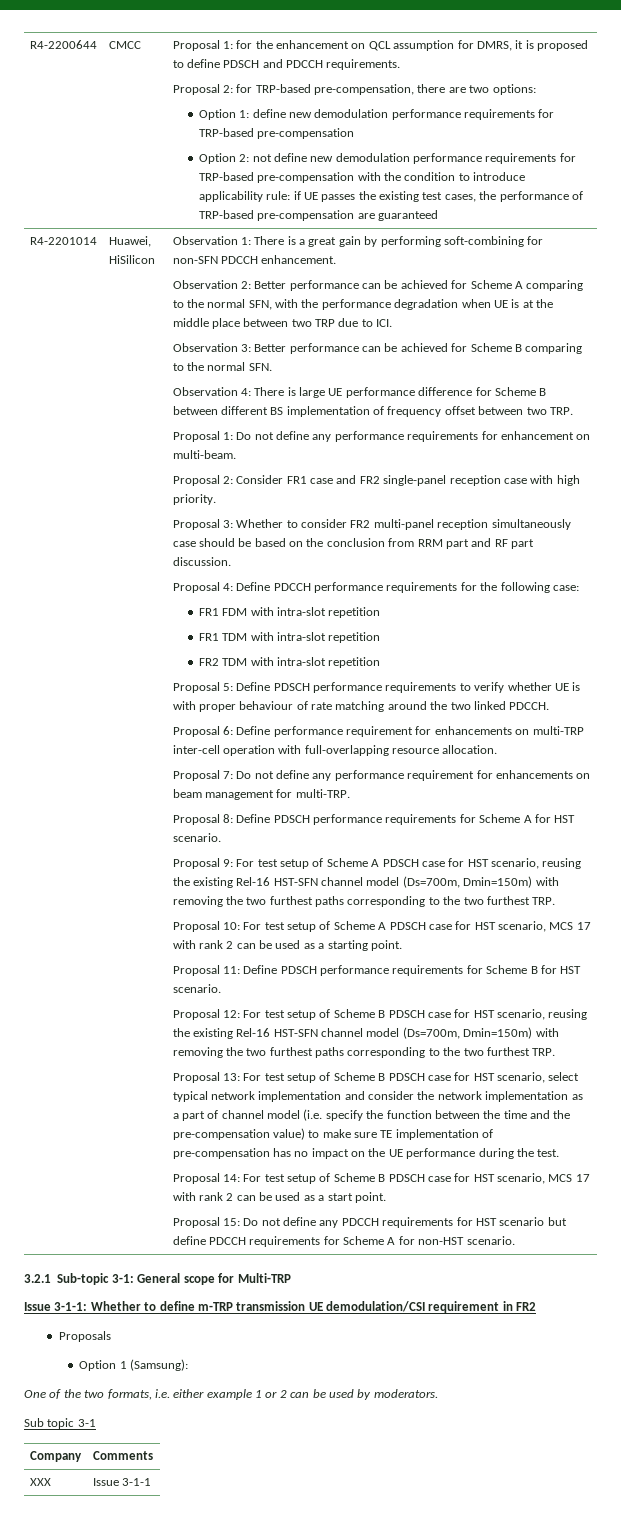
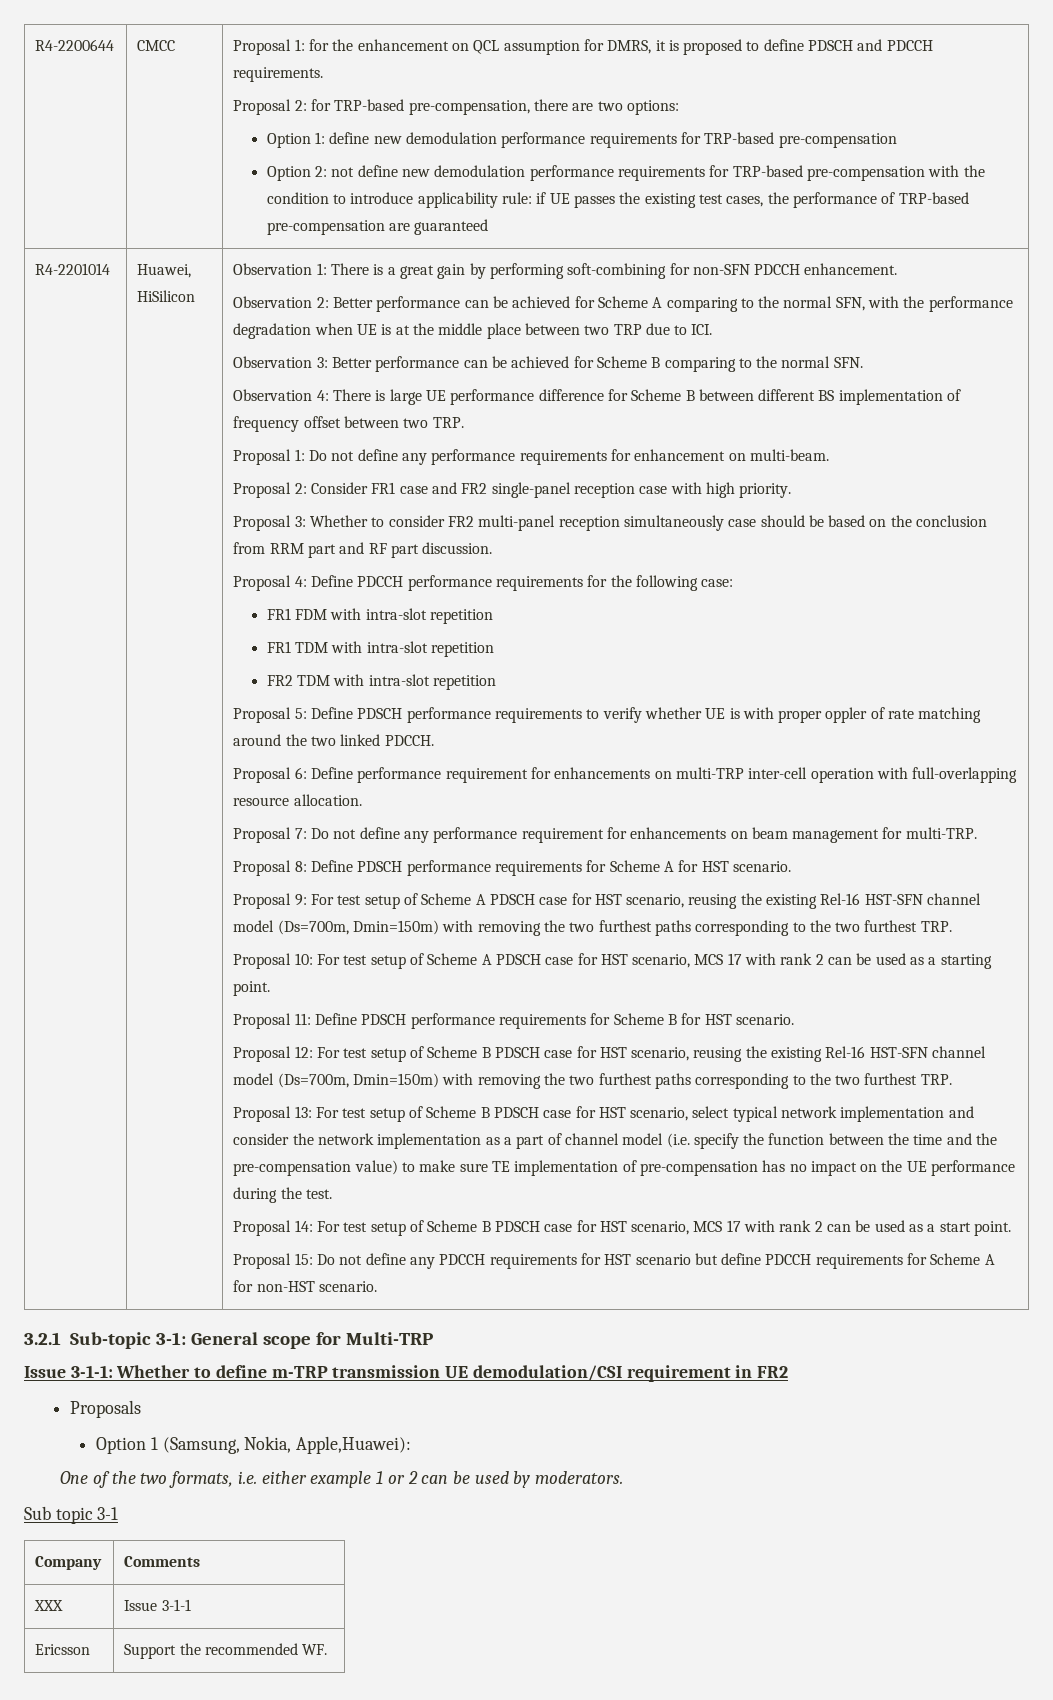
[239,701,294,710] behaviour -> [825,707,868,723] oppler
[130,1359,189,1371] (Samsung): -> [162,1436,412,1454] (Samsung, Nokia, Apple,Huawei):
(151, 1482) none -> [35,1644,91,1655] [124,1643,328,1659] // Ericsson | Support the recommended WF.

